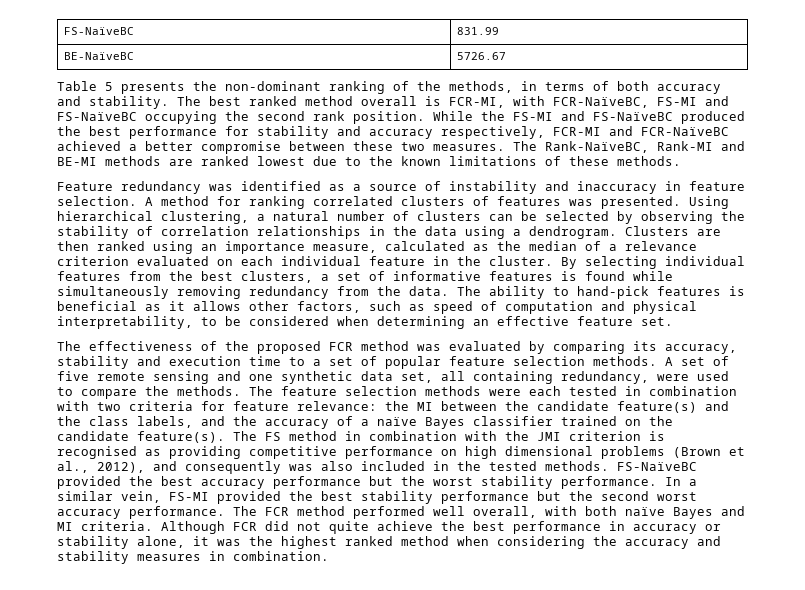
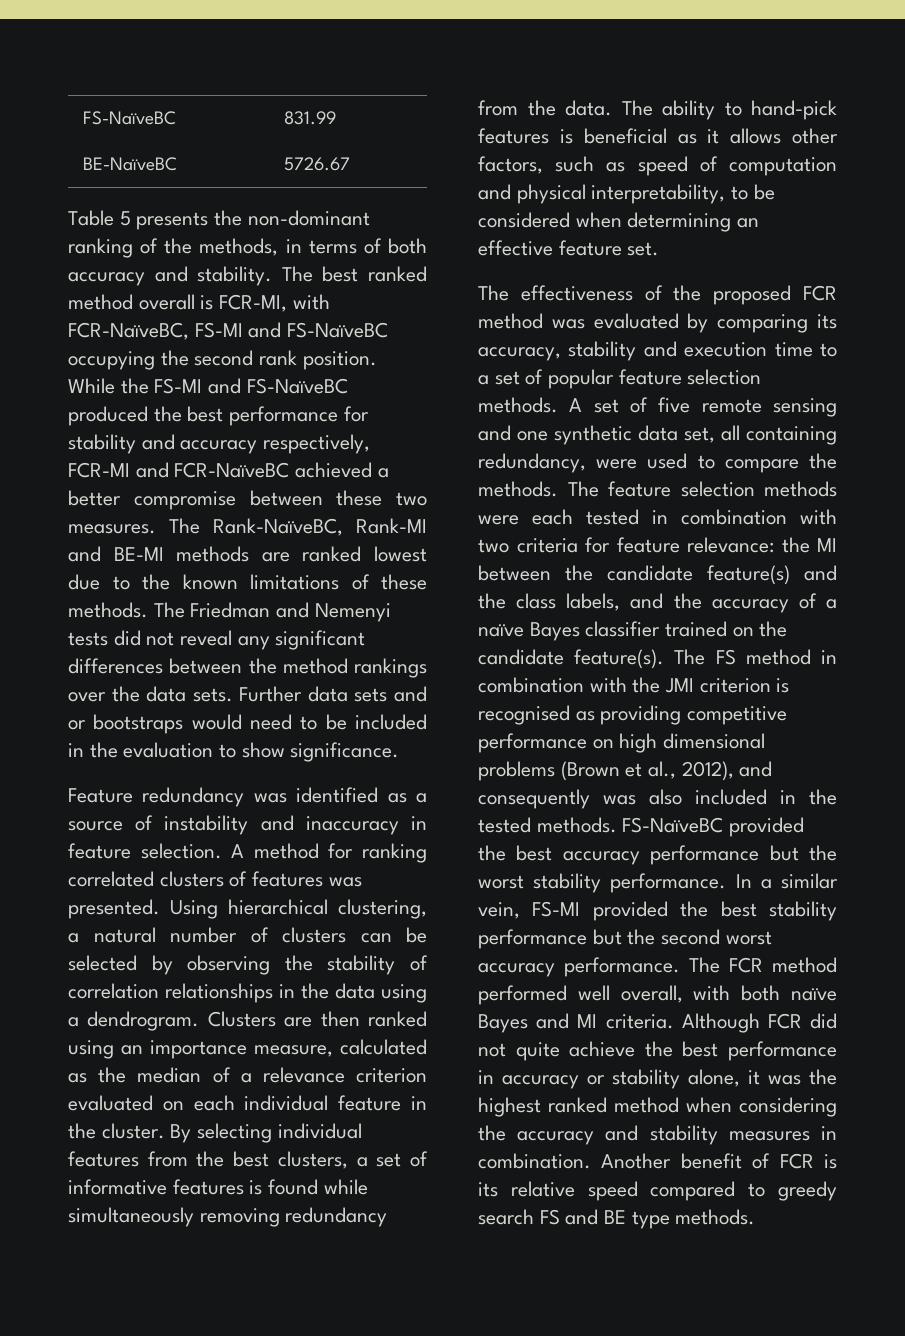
(681, 161) none -> [153,602,391,622] [68,630,366,650] [68,658,427,678] [68,686,427,702] [68,714,427,734] [68,742,400,762] The Friedman and Nemenyi tests did not reveal any significant differences between the method rankings over the data sets. Further data sets and or bootstraps would need to be included in the evaluation to show significance.
(329, 556) none -> [601,1153,837,1169] [478,1181,837,1201] [478,1209,756,1229] Another benefit of FCR is its relative speed compared to greedy search FS and BE type methods.

